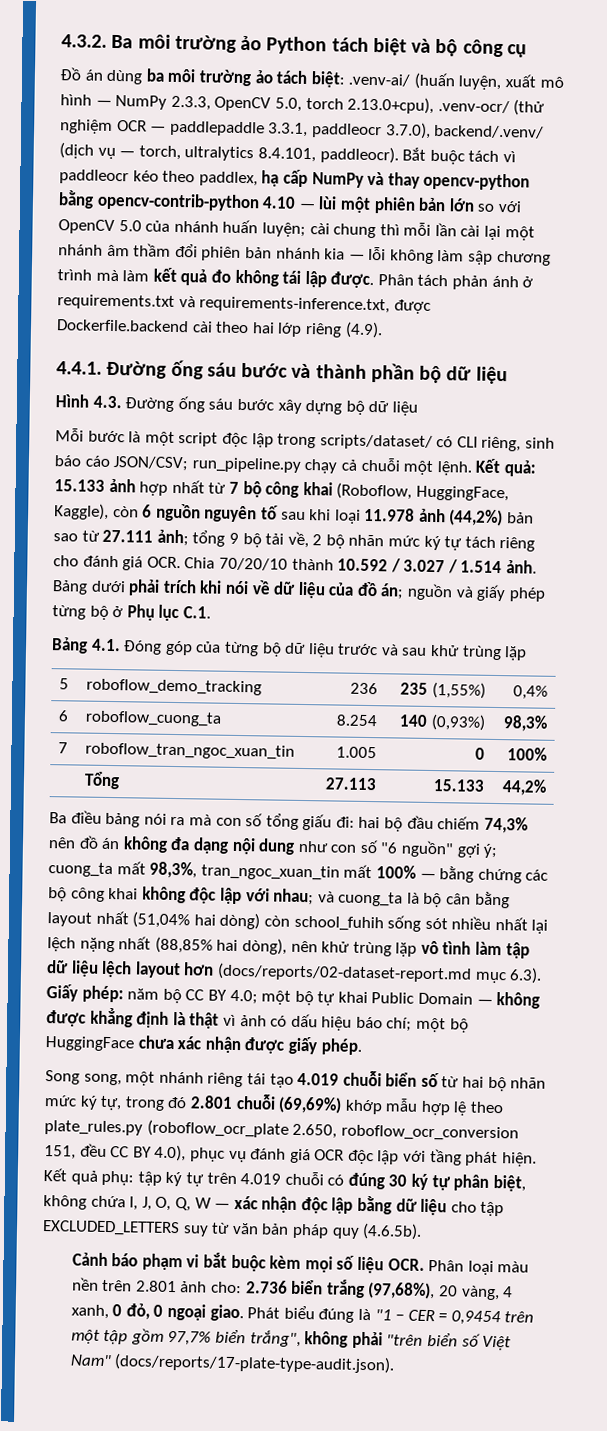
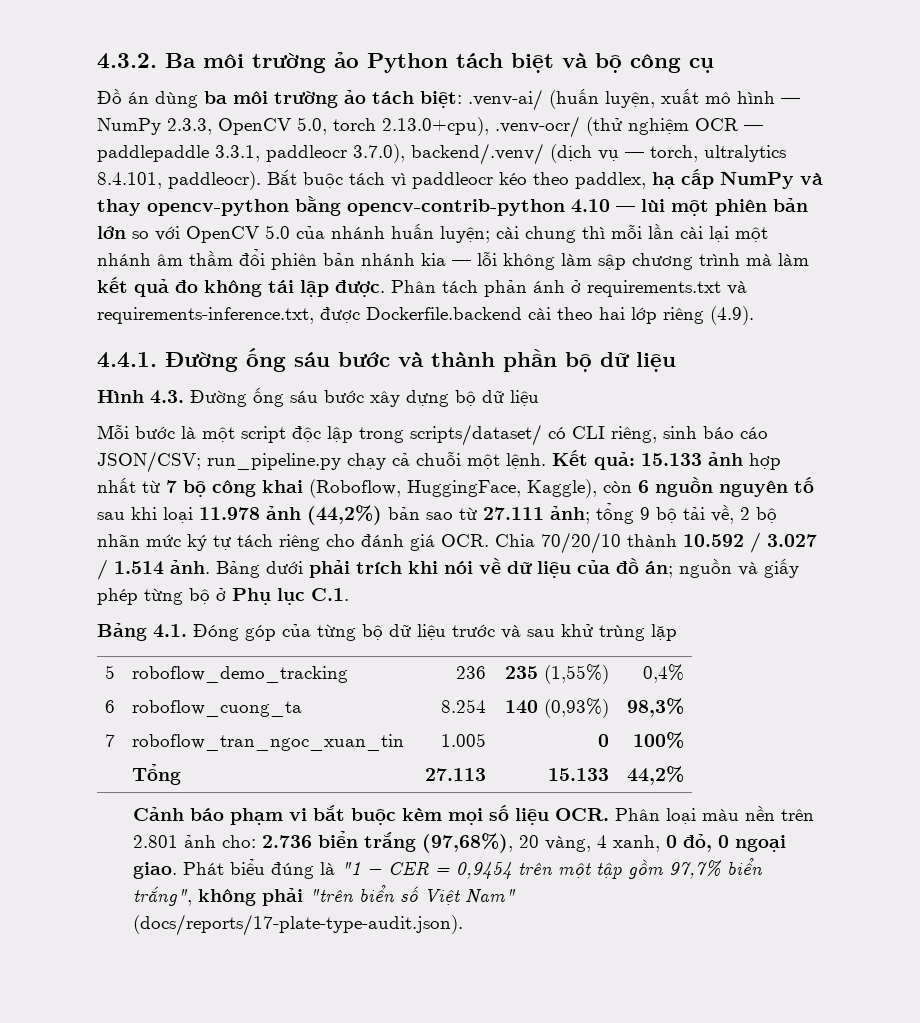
[49,810,528,834] [48,835,499,859] [48,861,549,884] [48,886,510,909] [47,910,549,934] [47,936,530,959] [46,960,543,984] [46,984,541,1009] [46,1007,469,1033] [45,1035,362,1055] [45,1070,547,1092] [44,1093,505,1116] [44,1119,519,1142] [44,1143,537,1167] [43,1168,526,1192] [43,1195,505,1217] [42,1220,423,1240] // Ba điều bảng nói ra mà con số tổng giấu đi: hai bộ đầu chiếm 74,3% nên đồ án không đa dạng nội dung như con số "6 nguồn" gợi ý; cuong_ta mất 98,3%, tran_ngoc_xuan_tin mất 100% — bằng chứng các bộ công khai không độc lập với nhau; và cuong_ta là bộ cân bằng layout nhất (51,04% hai dòng) còn school_fuhih sống sót nhiều nhất lại lệch nặng nhất (88,85% hai dòng), nên khử trùng lặp vô tình làm tập dữ liệu lệch layout hơn (docs/reports/02-dataset-report.md mục 6.3). Giấy phép: năm bộ CC BY 4.0; một bộ tự khai Public Domain — không được khẳng định là thật vì ảnh có dấu hiệu báo chí; một bộ HuggingFace chưa xác nhận được giấy phép. // Song song, một nhánh riêng tái tạo 4.019 chuỗi biển số từ hai bộ nhãn mức ký tự, trong đó 2.801 chuỗi (69,69%) khớp mẫu hợp lệ theo plate_rules.py (roboflow_ocr_plate 2.650, roboflow_ocr_conversion 151, đều CC BY 4.0), phục vụ đánh giá OCR độc lập với tầng phát hiện. Kết quả phụ: tập ký tự trên 4.019 chuỗi có đúng 30 ký tự phân biệt, không chứa I, J, O, Q, W — xác nhận độc lập bằng dữ liệu cho tập EXCLUDED_LETTERS suy từ văn bản pháp quy (4.6.5b). -> (684, 775) none

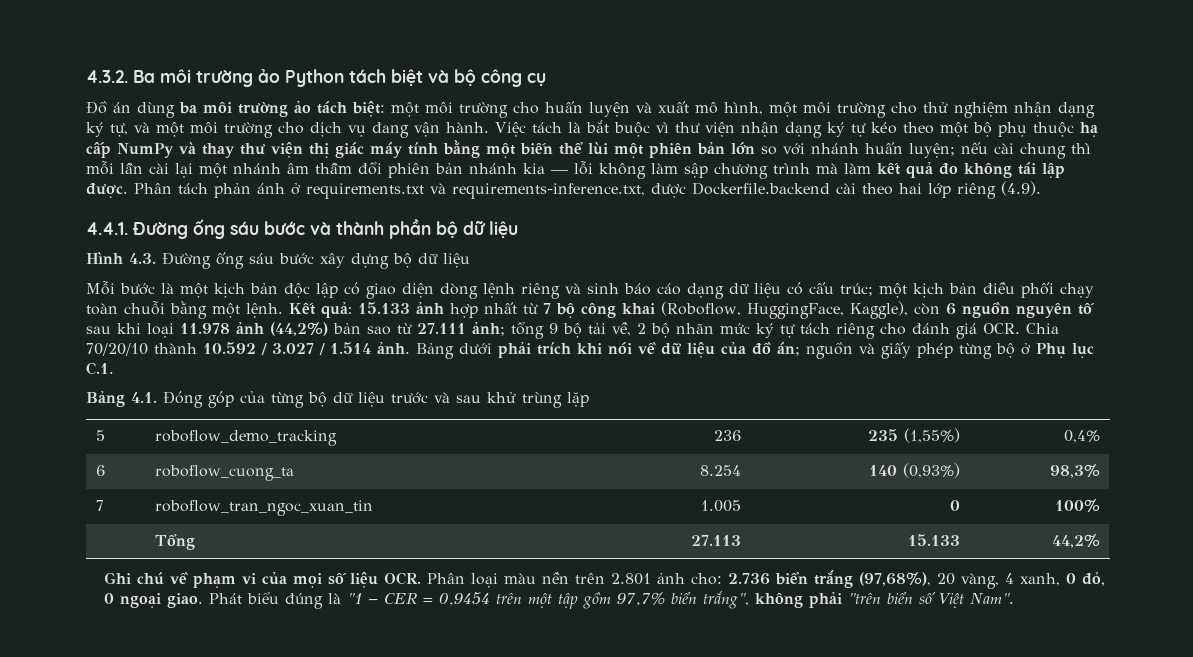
[468,88,800,111] [97,116,763,138] [97,143,786,165] [97,169,646,190] .venv-ai/ (huấn luyện, xuất mô hình — NumPy 2.3.3, OpenCV 5.0, torch 2.13.0+cpu), .venv-ocr/ (thử nghiệm OCR — paddlepaddle 3.3.1, paddleocr 3.7.0), backend/.venv/ (dịch vụ — torch, ultralytics 8.4.101, paddleocr). Bắt buộc tách vì paddleocr kéo theo paddlex, -> [391,101,1095,118] [86,120,1074,138] một môi trường cho huấn luyện và xuất mô hình, một môi trường cho thử nghiệm nhận dạng ký tự, và một môi trường cho dịch vụ đang vận hành. Việc tách là bắt buộc vì thư viện nhận dạng ký tự kéo theo một bộ phụ thuộc
[147,196,635,216] opencv-python bằng opencv-contrib-python 4.10 — -> [240,140,583,158] thư viện thị giác máy tính bằng một biến thể
[186,225,325,243] OpenCV 5.0 của -> (805, 149) none
(490, 234) none -> [961,142,988,154] nếu
[241,424,768,446] [97,451,461,473] script độc lập trong scripts/dataset/ có CLI riêng, sinh báo cáo JSON/CSV; run_pipeline.py chạy cả chuỗi -> [214,282,1094,299] [86,301,207,319] kịch bản độc lập có giao diện dòng lệnh riêng và sinh báo cáo dạng dữ liệu có cấu trúc; một kịch bản điều phối chạy toàn chuỗi bằng
[133,805,443,825] Cảnh báo phạm vi bắt buộc kèm -> [104,572,288,588] Ghi chú về phạm vi của
[465,889,517,904] [133,914,464,936] Nam" (docs/reports/17-plate-type-audit.json). -> [970,593,1015,604] Nam".

